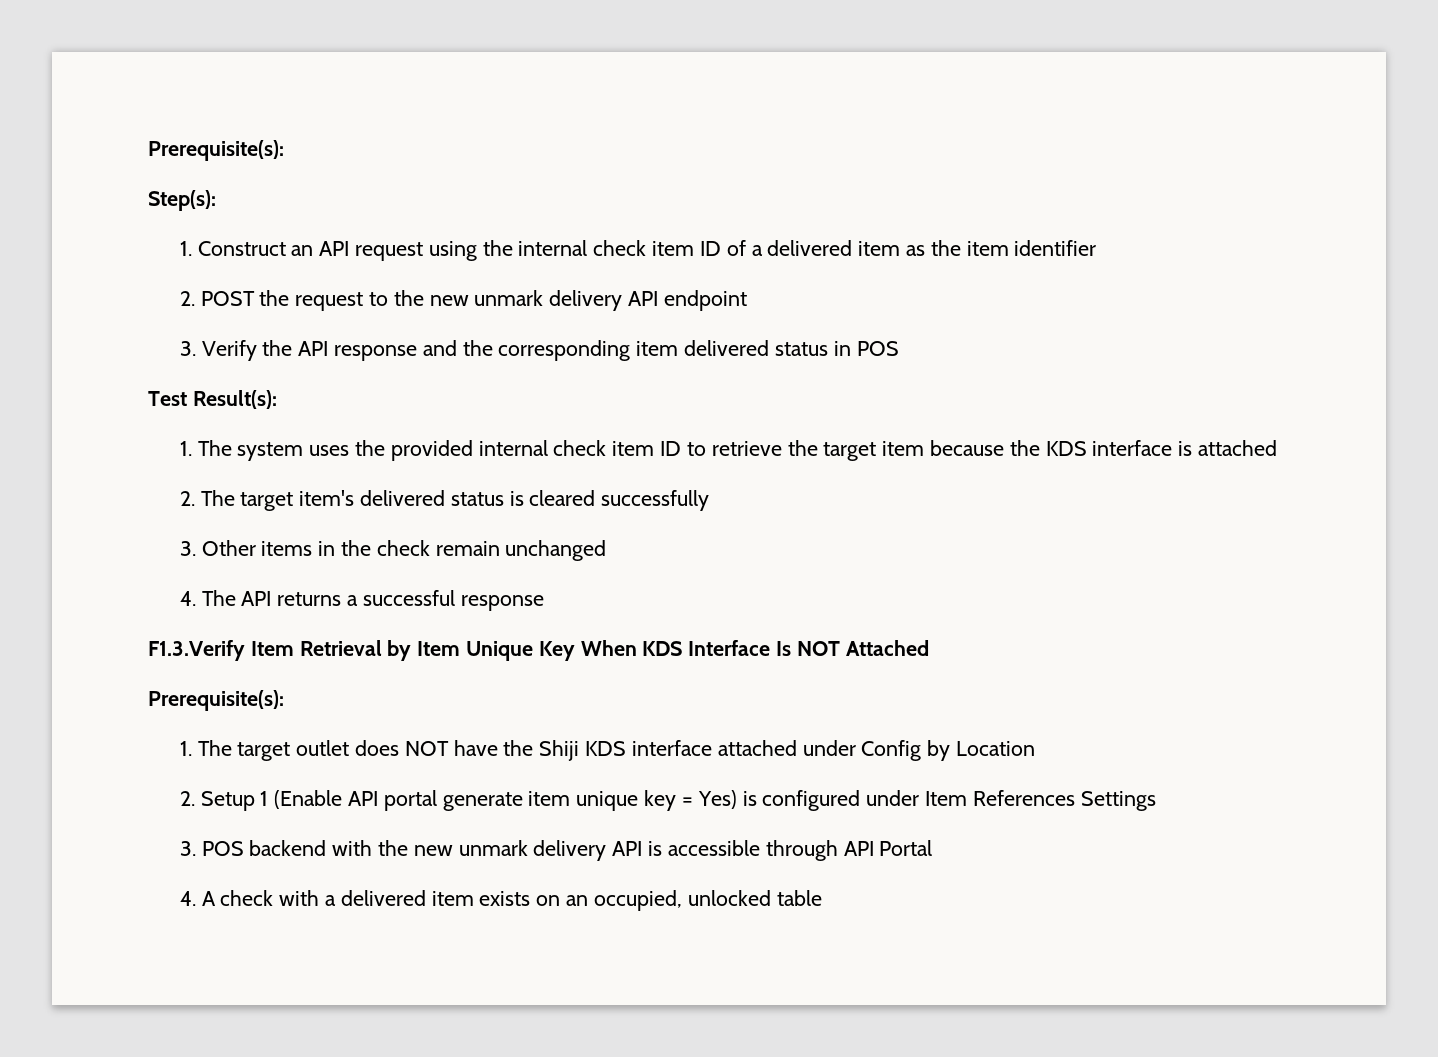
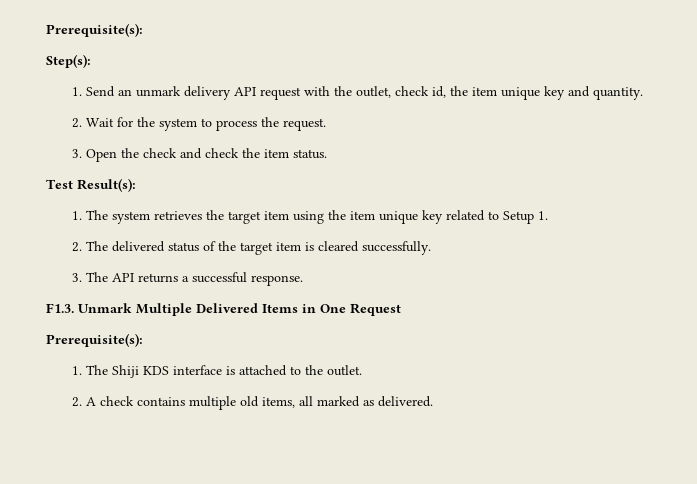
[197,240,1097,261] [179,290,747,311] [179,340,899,361] Construct an API request using the internal check item ID of a delivered item as the item identifier // 2. POST the request to the new unmark delivery API endpoint // 3. Verify the API response and the corresponding item delivered status in POS -> [85,86,643,100] [71,117,326,131] [71,148,327,162] Send an unmark delivery API request with the outlet, check id, the item unique key and quantity. // 2. Wait for the system to process the request. // 3. Open the check and check the item status.
[309,440,1277,461] [179,490,504,511] uses the provided internal check item ID to retrieve the target item because the KDS interface is attached // 2. The target item's delivered status -> [153,210,548,224] [71,241,301,255] retrieves the target item using the item unique key related to Setup 1. // 2. The delivered status of the target item
[601,490,710,511] [179,540,607,561] [179,591,196,606] successfully // 3. Other items in the check remain unchanged // 4. -> [361,241,431,255] [71,273,82,282] successfully. // 3.
[460,595,544,611] [148,640,929,661] [148,690,284,711] [179,740,1035,761] [179,790,1156,811] [179,840,933,861] [179,890,822,911] response // F1.3.Verify Item Retrieval by Item Unique Key When KDS Interface Is NOT Attached // Prerequisite(s): // 1. The target outlet does NOT have the Shiji KDS interface attached under Config by Location // 2. Setup 1 (Enable API portal generate item unique key = Yes) is configured under Item References Settings // 3. POS backend with the new unmark delivery API is accessible through API Portal // 4. A check with a delivered item exists on an occupied, unlocked table -> [250,275,303,286] [46,303,401,316] [46,333,143,347] [71,365,362,378] [71,396,433,410] response. // F1.3. Unmark Multiple Delivered Items in One Request // Prerequisite(s): // 1. The Shiji KDS interface is attached to the outlet. // 2. A check contains multiple old items, all marked as delivered.

